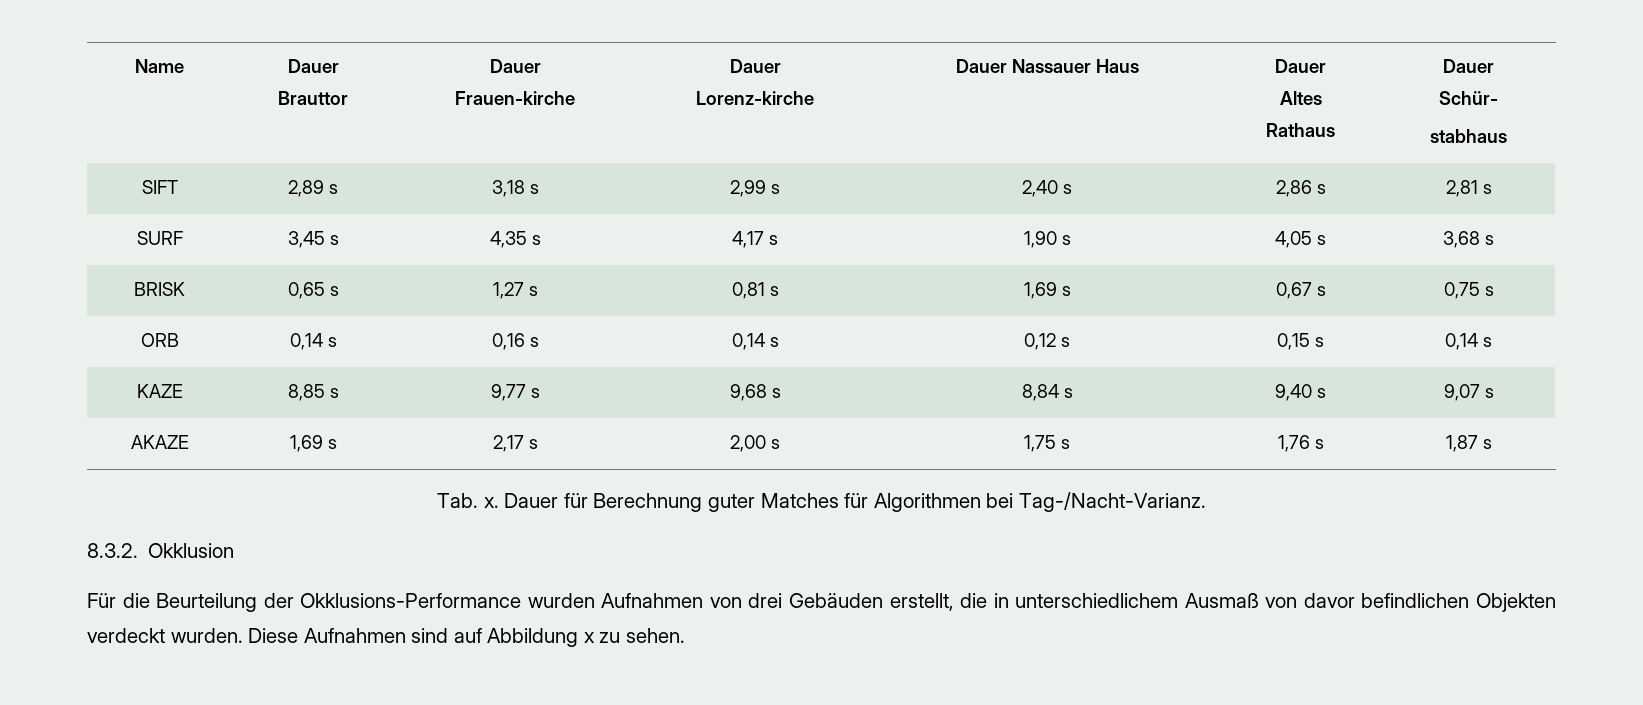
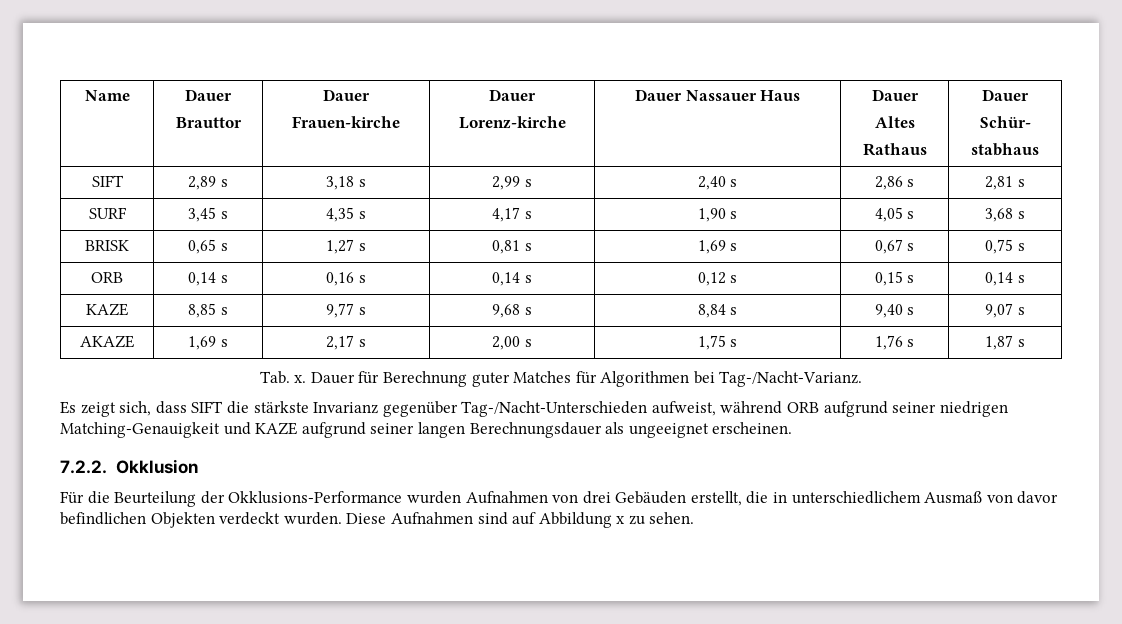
[87,543,138,558] 8.3.2. -> [60,401,1008,417] [60,422,793,438] [60,460,107,474] Es zeigt sich, dass SIFT die stärkste Invarianz gegenüber Tag-/Nacht-Unterschieden aufweist, während ORB aufgrund seiner niedrigen Matching-Genauigkeit und KAZE aufgrund seiner langen Berechnungsdauer als ungeeignet erscheinen. // 7.2.2.

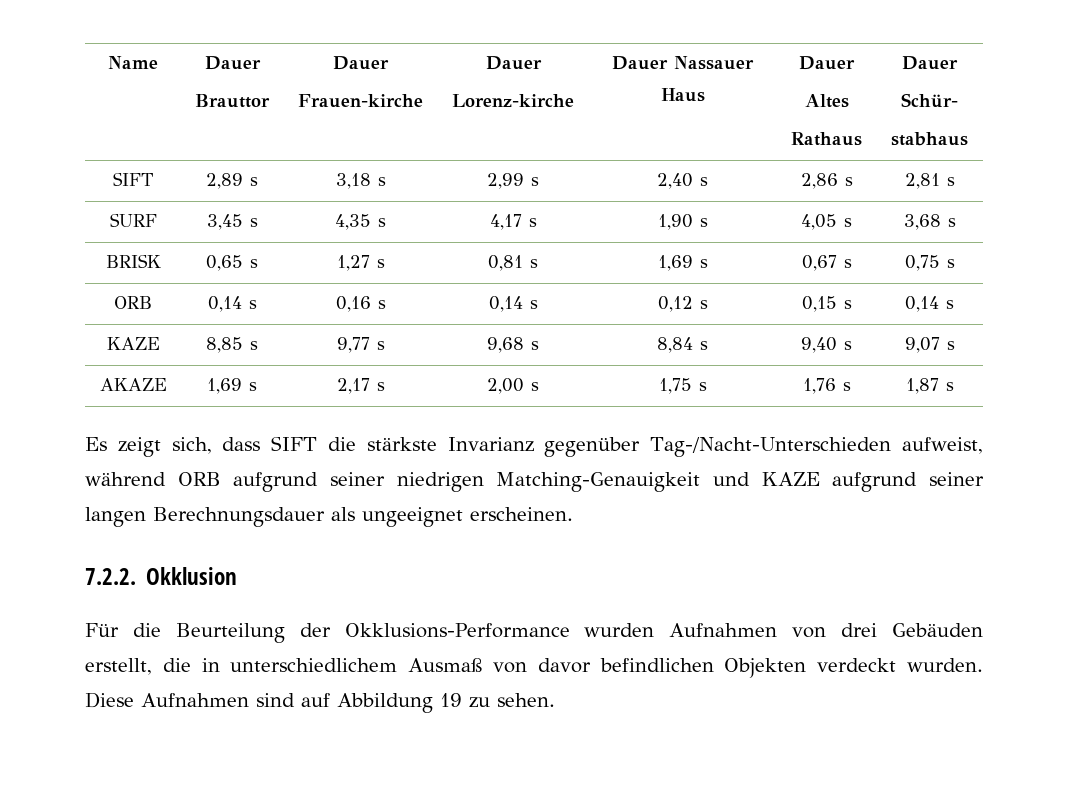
[259,371,863,387] // Tab. x. Dauer für Berechnung guter Matches für Algorithmen bei Tag-/Nacht-Varianz. -> (954, 386) none
[616,516,626,524] x -> [440,693,462,707] 19

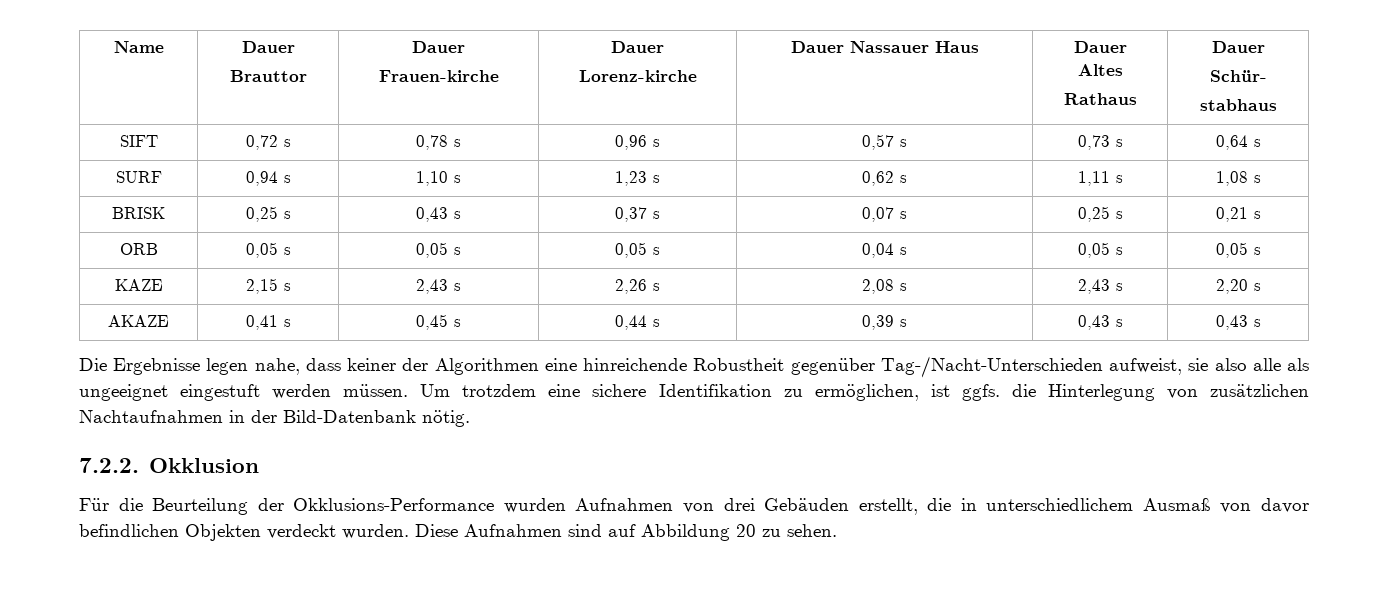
[206,173,258,189] [335,173,386,189] [487,173,539,189] [657,173,708,189] [800,173,853,189] [904,173,940,189] 2,89 s | 3,18 s | 2,99 s | 2,40 s | 2,86 s | 2,81 -> [245,135,291,150] [416,135,462,150] [615,135,660,150] [862,134,907,150] [1077,135,1123,150] [1215,135,1248,150] 0,72 s | 0,78 s | 0,96 s | 0,57 s | 0,73 s | 0,64
[206,214,258,230] [335,214,386,230] [489,214,537,230] [657,214,708,230] [801,214,852,230] [903,214,941,230] 3,45 s | 4,35 s | 4,17 s | 1,90 s | 4,05 s | 3,68 -> [245,171,291,186] [416,171,462,186] [615,171,660,186] [862,171,907,186] [1077,171,1123,186] [1215,171,1248,186] 0,94 s | 1,10 s | 1,23 s | 0,62 s | 1,11 s | 1,08
[206,255,258,271] [336,255,385,271] [488,255,538,271] [657,255,708,271] [801,255,852,271] [904,255,940,271] 0,65 s | 1,27 s | 0,81 s | 1,69 s | 0,67 s | 0,75 -> [245,206,291,222] [416,207,462,222] [615,207,660,222] [862,207,907,222] [1077,206,1123,222] [1215,207,1248,222] 0,25 s | 0,43 s | 0,37 s | 0,07 s | 0,25 s | 0,21
[207,296,257,312] [335,296,386,312] [488,296,538,312] [657,296,708,312] [801,296,852,312] [905,296,939,312] 0,14 s | 0,16 s | 0,14 s | 0,12 s | 0,15 s | 0,14 -> [245,242,291,258] [416,242,462,258] [615,242,660,258] [862,243,907,258] [1077,242,1123,258] [1215,242,1248,258] 0,05 s | 0,05 s | 0,05 s | 0,04 s | 0,05 s | 0,05
[206,337,258,353] [336,337,385,353] [487,337,539,353] [657,337,708,353] [801,337,852,353] [904,337,940,353] 8,85 s | 9,77 s | 9,68 s | 8,84 s | 9,40 s | 9,07 -> [245,278,291,294] [416,279,462,294] [615,279,660,294] [862,279,907,294] [1077,279,1123,294] [1215,279,1248,294] 2,15 s | 2,43 s | 2,26 s | 2,08 s | 2,43 s | 2,20
[207,378,257,394] [336,378,385,394] [487,378,539,394] [658,378,707,394] [802,378,851,394] [905,378,954,394] [85,436,983,457] [85,472,984,492] [85,507,573,527] 1,69 s | 2,17 s | 2,00 s | 1,75 s | 1,76 s | 1,87 s // Es zeigt sich, dass SIFT die stärkste Invarianz gegenüber Tag-/Nacht-Unterschieden aufweist, während ORB aufgrund seiner niedrigen Matching-Genauigkeit und KAZE aufgrund seiner langen Berechnungsdauer als ungeeignet erscheinen. -> [245,315,291,330] [416,314,462,330] [615,315,660,330] [862,315,907,330] [1077,315,1123,330] [1215,315,1261,330] [79,356,1310,378] [79,384,1309,401] [79,410,470,427] 0,41 s | 0,45 s | 0,44 s | 0,39 s | 0,43 s | 0,43 s // Die Ergebnisse legen nahe, dass keiner der Algorithmen eine hinreichende Robustheit gegenüber Tag-/Nacht-Unterschieden aufweist, sie also alle als ungeeignet eingestuft werden müssen. Um trotzdem eine sichere Identifikation zu ermöglichen, ist ggfs. die Hinterlegung von zusätzlichen Nachtaufnahmen in der Bild-Datenbank nötig.
[440,693,462,707] 19 -> [736,524,756,537] 20

